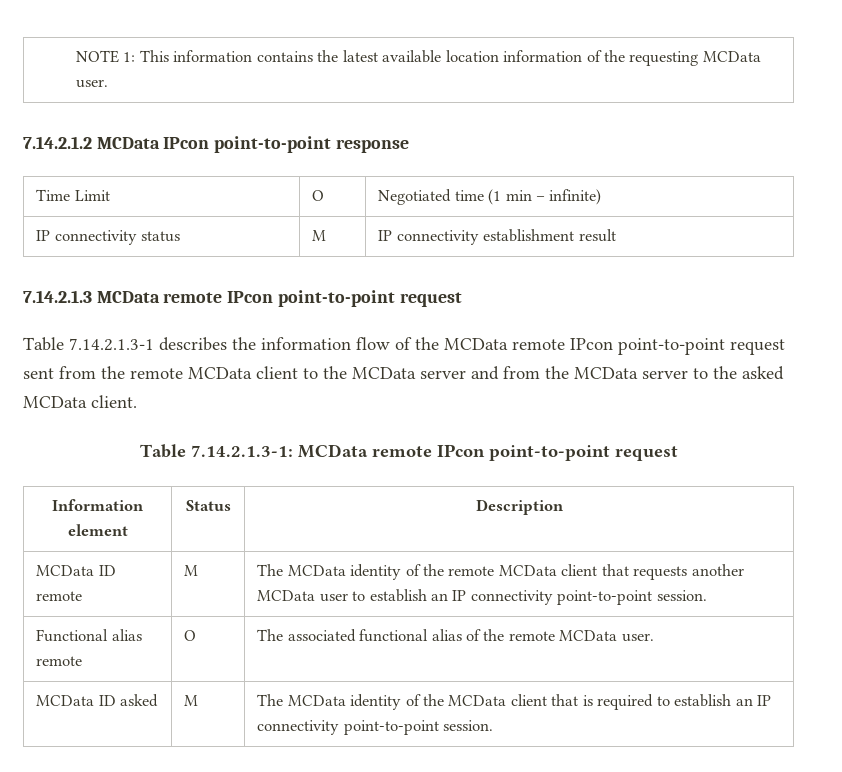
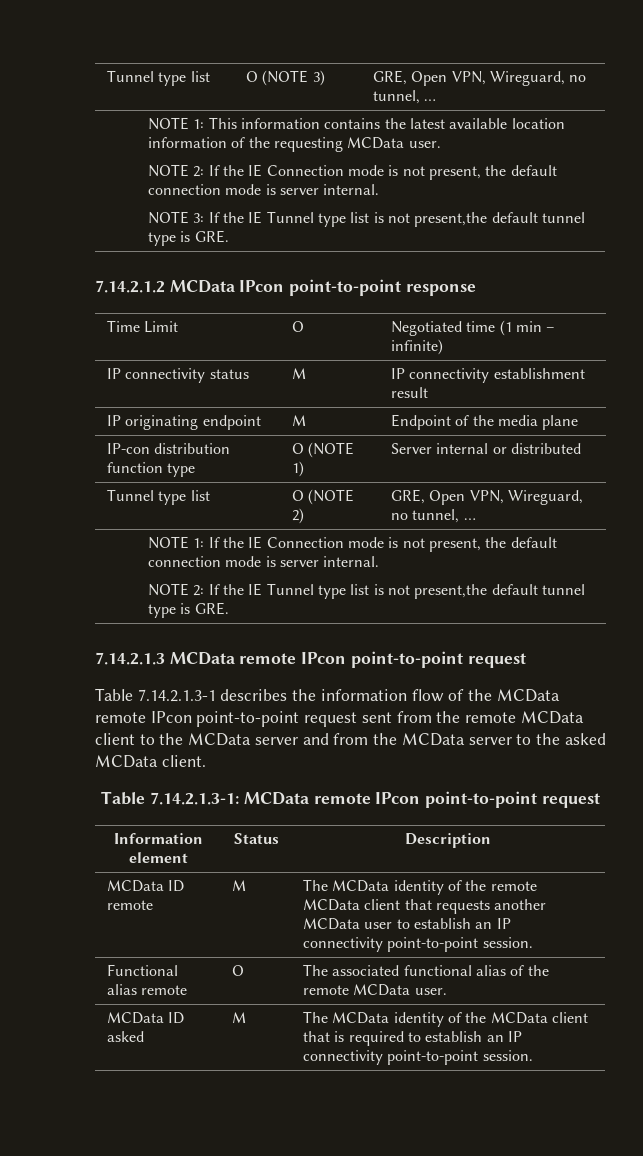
(75, 56) none -> [107,70,210,86] [246,70,325,86] [373,70,587,86] [373,90,437,104] Tunnel type list | O (NOTE 3) | GRE, Open VPN, Wireguard, no tunnel, … //
(108, 83) none -> [147,164,557,180] [147,184,380,195] [147,211,585,227] [147,230,229,246] // NOTE 2: If the IE Connection mode is not present, the default connection mode is server internal. // NOTE 3: If the IE Tunnel type list is not present,the default tunnel type is GRE.
(616, 235) none -> [107,415,261,430] [292,415,307,426] [391,414,579,430] [107,443,231,454] [107,462,196,477] [292,442,355,458] [292,461,305,477] [391,443,581,454] [107,489,210,505] [292,489,355,505] [292,508,305,524] [391,489,583,505] [391,509,476,523] [147,536,557,552] [147,556,380,567] [147,583,585,599] [147,602,229,618] // IP originating endpoint | M | Endpoint of the media plane // IP-con distribution function type | O (NOTE 1) | Server internal or distributed // Tunnel type list | O (NOTE 2) | GRE, Open VPN, Wireguard, no tunnel, … // NOTE 1: If the IE Connection mode is not present, the default connection mode is server internal. // NOTE 2: If the IE Tunnel type list is not present,the default tunnel type is GRE.

